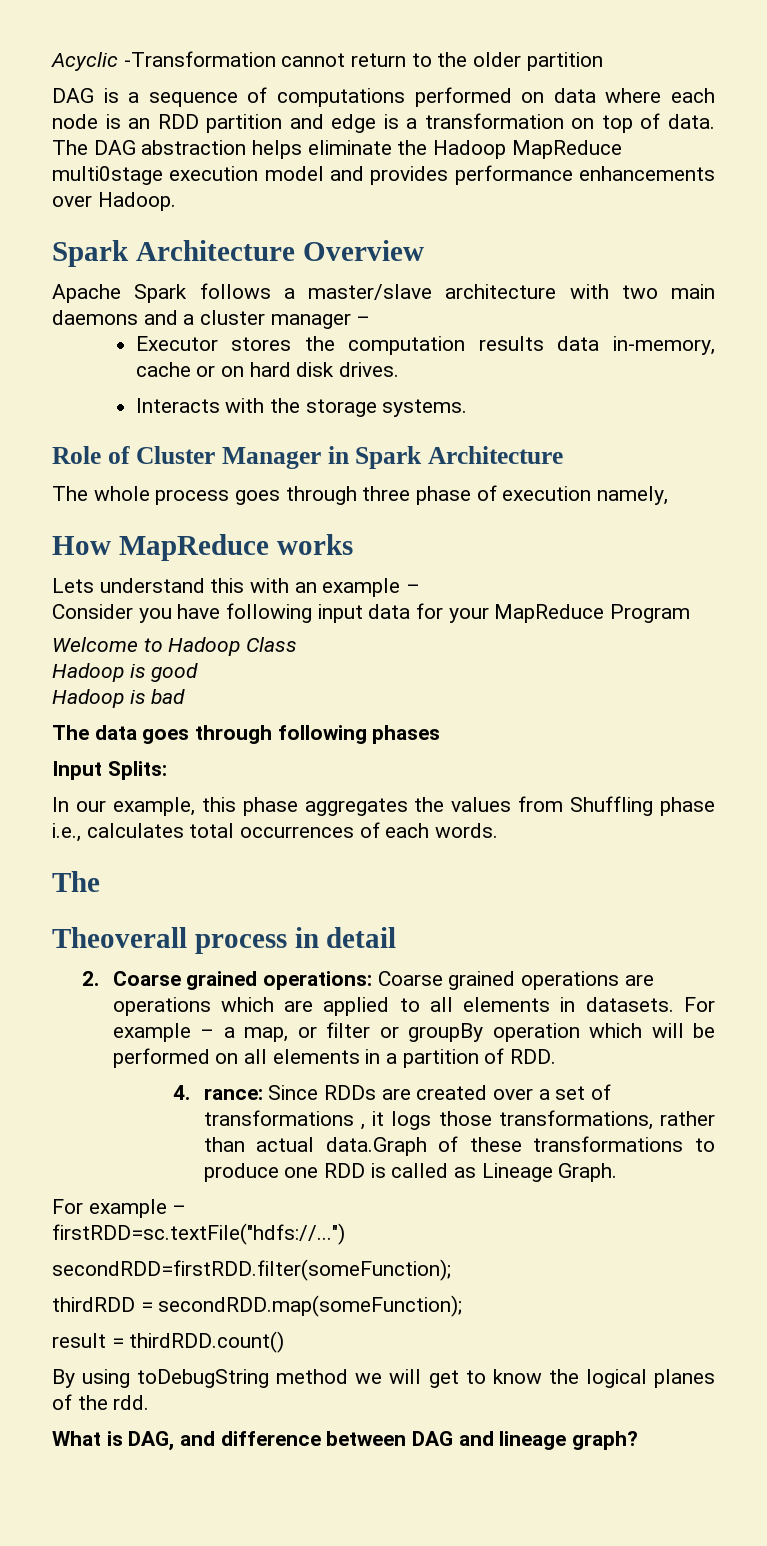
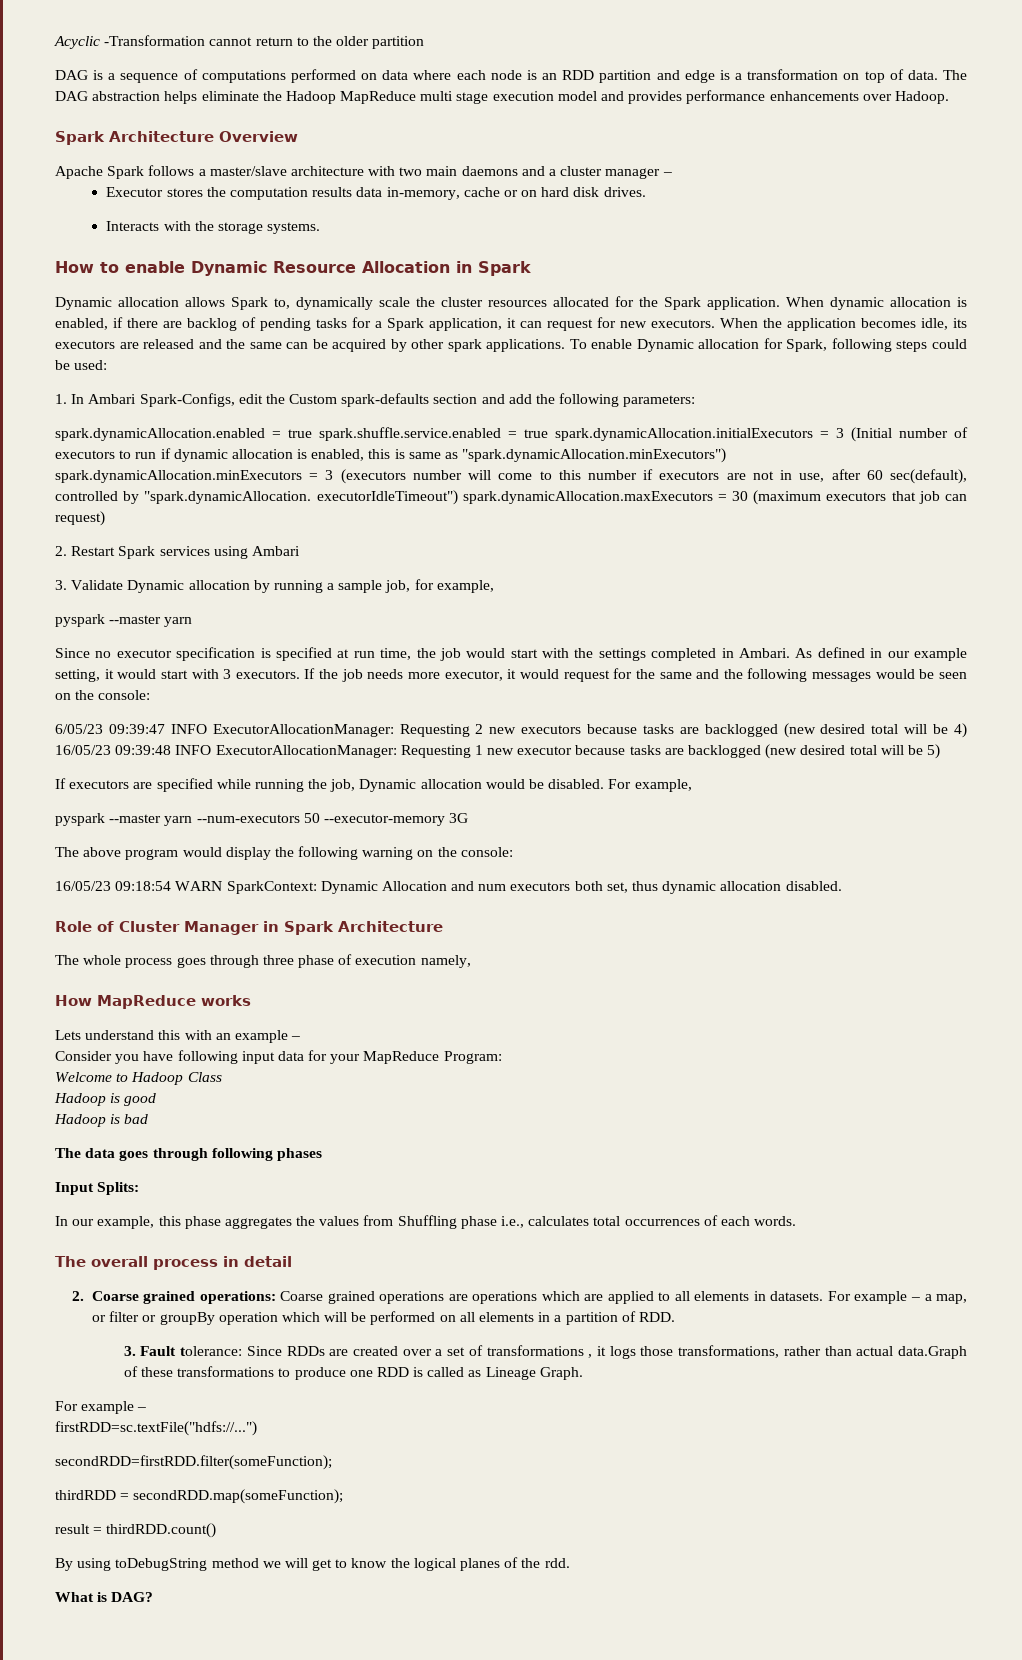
[52,166,163,185] multi0stage -> [420,91,489,104] multi stage
(468, 408) none -> [55,261,531,276] [55,296,967,310] [55,317,967,331] [55,338,967,352] [55,360,108,370] [55,393,696,407] [55,427,968,442] [55,448,727,463] [55,469,967,484] [55,490,967,505] [55,511,105,526] [55,546,300,559] [55,579,494,593] [55,614,193,627] [55,647,968,661] [55,668,967,682] [55,690,151,700] [55,723,967,738] [55,744,941,759] [55,778,692,792] [55,813,469,826] [55,846,513,860] [55,881,842,894] // How to enable Dynamic Resource Allocation in Spark // Dynamic allocation allows Spark to, dynamically scale the cluster resources allocated for the Spark application. When dynamic allocation is enabled, if there are backlog of pending tasks for a Spark application, it can request for new executors. When the application becomes idle, its executors are released and the same can be acquired by other spark applications. To enable Dynamic allocation for Spark, following steps could be used: // 1. In Ambari Spark-Configs, edit the Custom spark-defaults section and add the following parameters: // spark.dynamicAllocation.enabled = true spark.shuffle.service.enabled = true spark.dynamicAllocation.initialExecutors = 3 (Initial number of executors to run if dynamic allocation is enabled, this is same as "spark.dynamicAllocation.minExecutors") spark.dynamicAllocation.minExecutors = 3 (executors number will come to this number if executors are not in use, after 60 sec(default), controlled by "spark.dynamicAllocation. executorIdleTimeout") spark.dynamicAllocation.maxExecutors = 30 (maximum executors that job can request) // 2. Restart Spark services using Ambari // 3. Validate Dynamic allocation by running a sample job, for example, // pyspark --master yarn // Since no executor specification is specified at run time, the job would start with the settings completed in Ambari. As defined in our example setting, it would start with 3 executors. If the job needs more executor, it would request for the same and the following messages would be seen on the console: // 6/05/23 09:39:47 INFO ExecutorAllocationManager: Requesting 2 new executors because tasks are backlogged (new desired total will be 4) 16/05/23 09:39:48 INFO ExecutorAllocationManager: Requesting 1 new executor because tasks are backlogged (new desired total will be 5) // If executors are specified while running the job, Dynamic allocation would be disabled. For example, // pyspark --master yarn --num-executors 50 --executor-memory 3G // The above program would display the following warning on the console: // 16/05/23 09:18:54 WARN SparkContext: Dynamic Allocation and num executors both set, thus dynamic allocation disabled.
[610,604,691,623] Program -> [443,1051,502,1064] Program:
[52,927,187,948] // Theoverall -> [91,1256,148,1267] overall
[173,1085,263,1100] 4. rance: -> [123,1346,243,1356] 3. Fault tolerance:
[128,1431,639,1451] DAG, and difference between DAG and lineage graph? -> [111,1592,154,1602] DAG?

